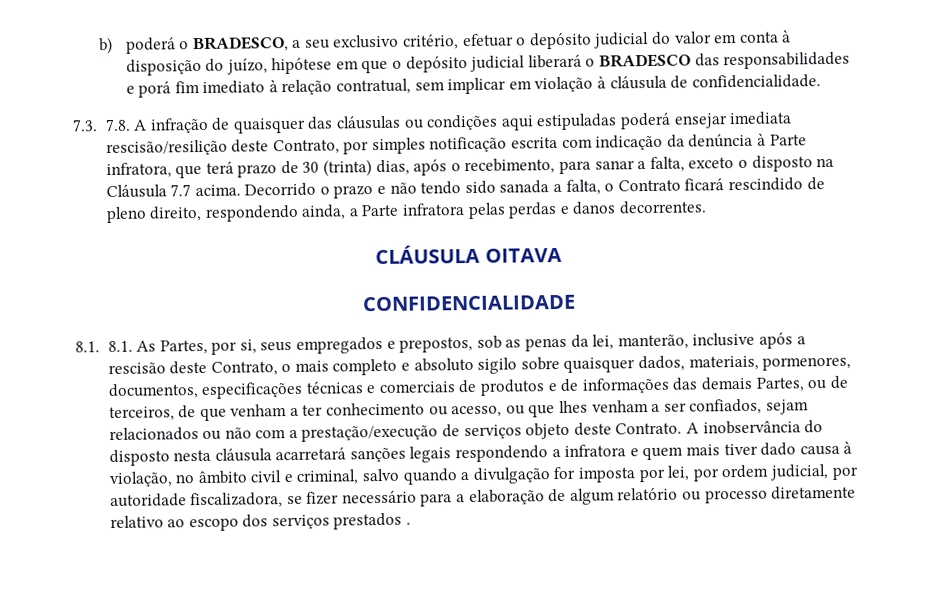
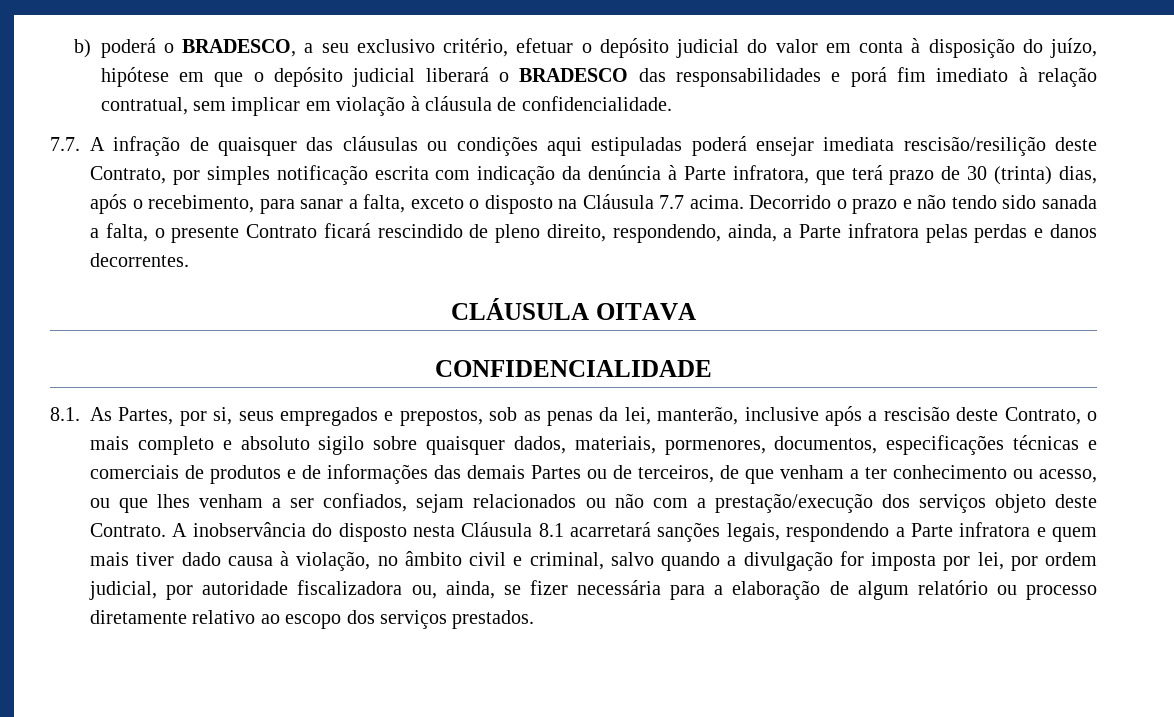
[72,118,131,132] 7.3. 7.8. -> [50,137,80,151] 7.7.
(615, 187) none -> [171,226,240,243] presente
[204,204,299,222] respondendo -> [612,224,721,243] respondendo,
[107,340,133,353] 8.1. -> (80, 414) none
[755,377,805,392] Partes, -> [531,465,581,479] Partes
[442,424,461,438] de -> [881,494,910,508] dos
[214,448,272,462] cláusula -> [461,522,564,537] Cláusula 8.1
[409,446,452,463] legais -> [726,523,780,542] legais,
(561, 453) none -> [910,523,953,537] Parte
[190,492,284,509] fiscalizadora, -> [297,580,495,599] fiscalizadora ou, ainda,
[341,490,417,504] necessário -> [577,580,661,595] necessária
[333,512,412,530] prestados . -> [452,610,535,629] prestados.

